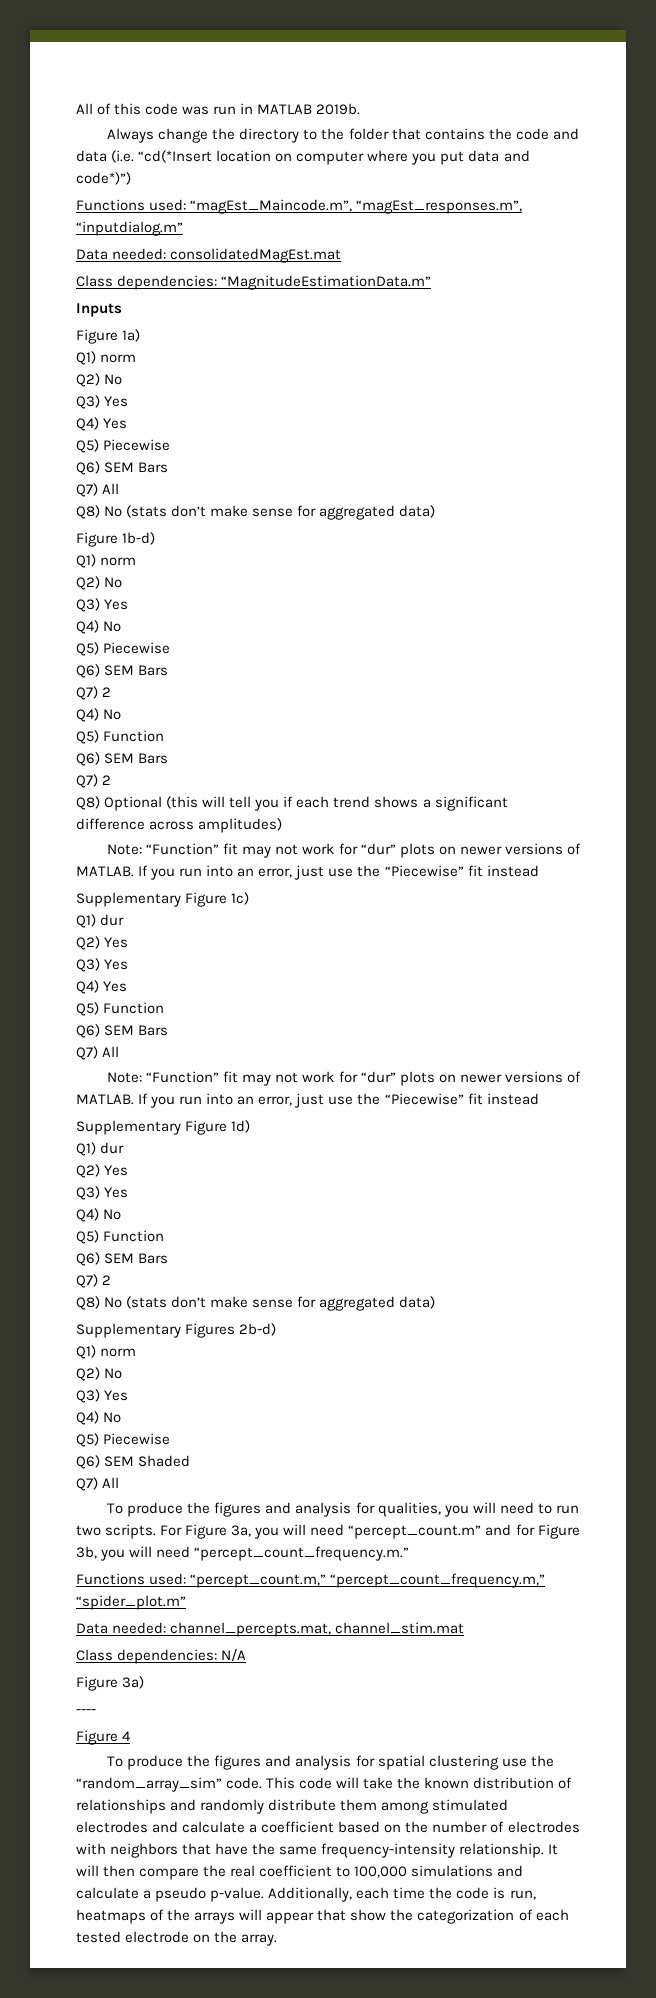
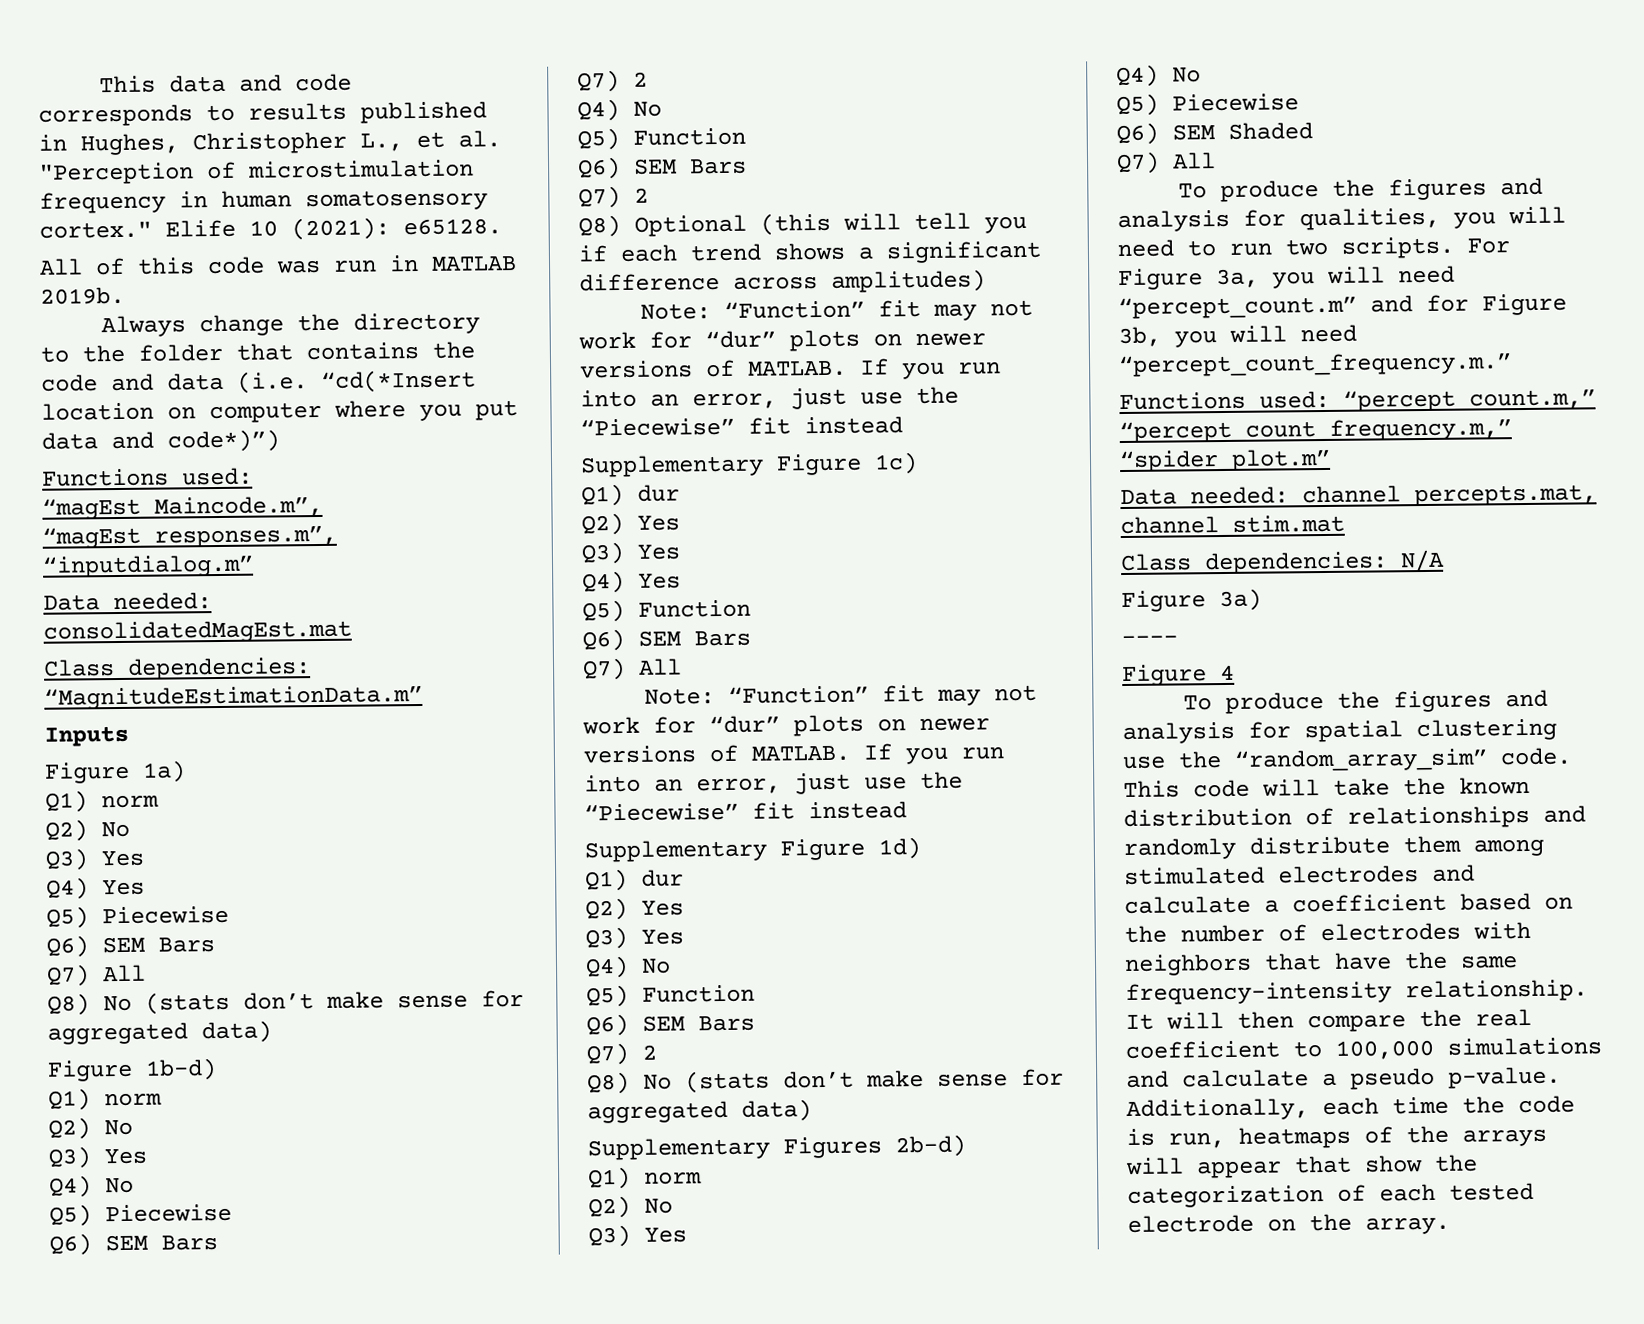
(76, 108) none -> [99,73,353,94] [38,101,487,127] [38,130,501,156] [39,159,474,185] [39,189,488,214] [39,217,502,241] This data and code corresponds to results published in Hughes, Christopher L., et al. "Perception of microstimulation frequency in human somatosensory cortex." Elife 10 (2021): e65128. //

